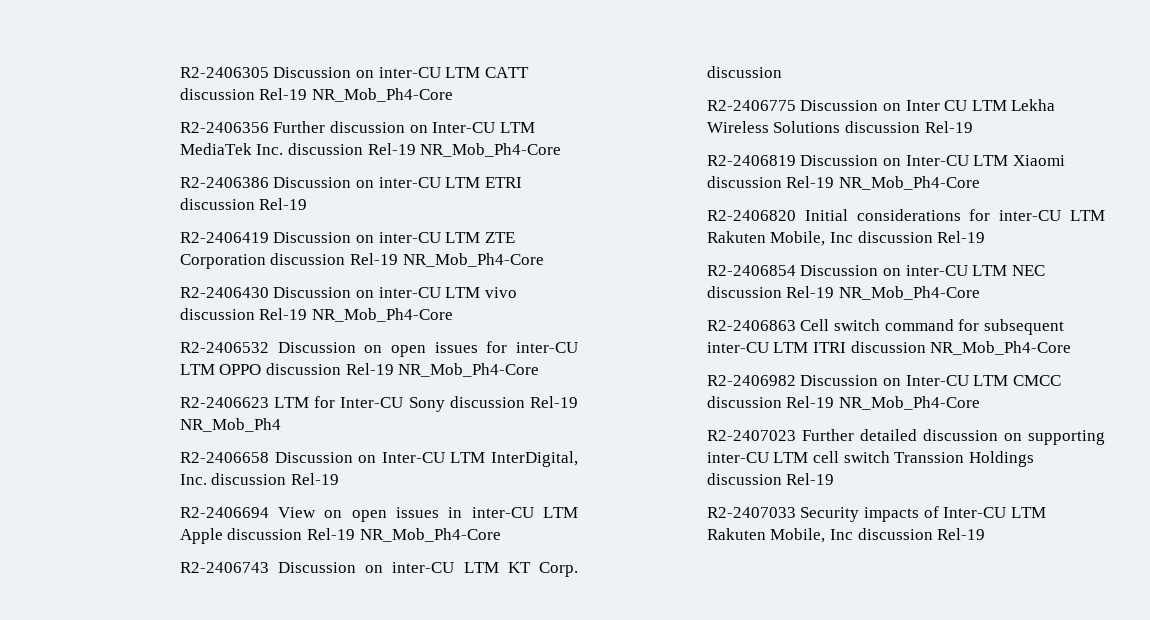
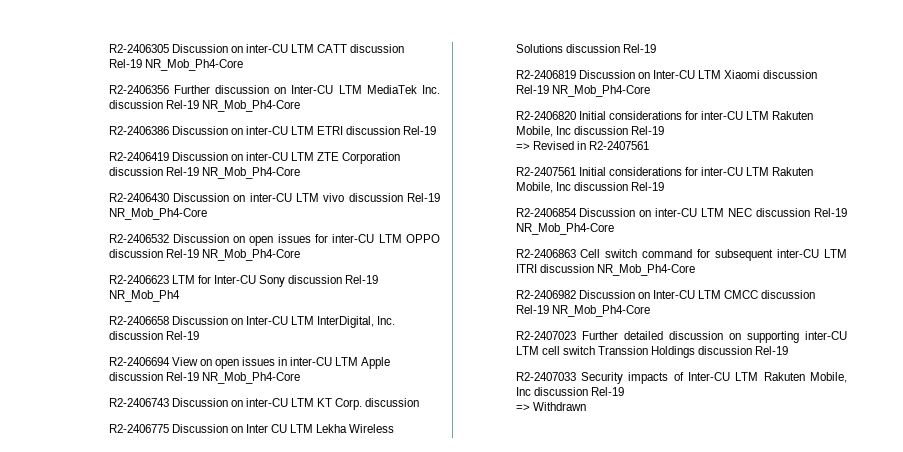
(986, 237) none -> [515,141,649,150] [515,167,814,176] [515,182,664,193] // => Revised in R2-2407561 // R2-2407561 Initial considerations for inter-CU LTM Rakuten Mobile, Inc discussion Rel-19
(986, 534) none -> [515,402,586,411] // => Withdrawn

